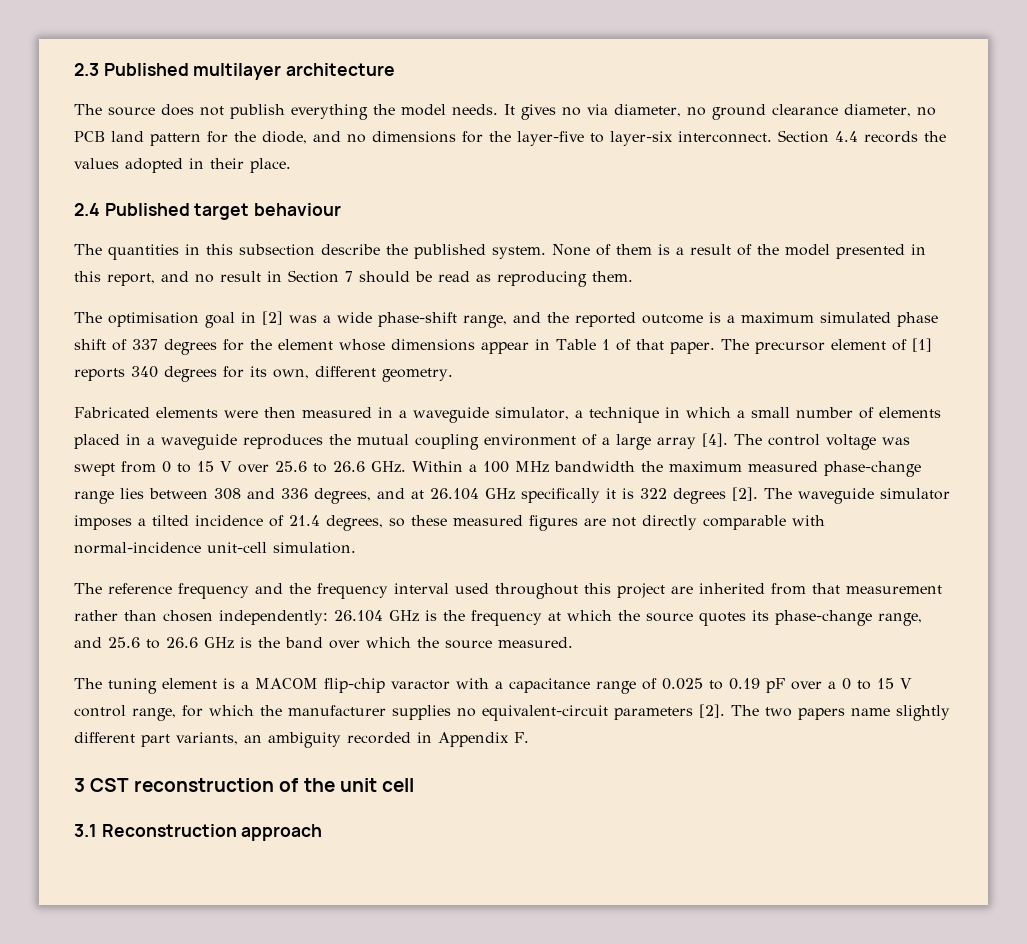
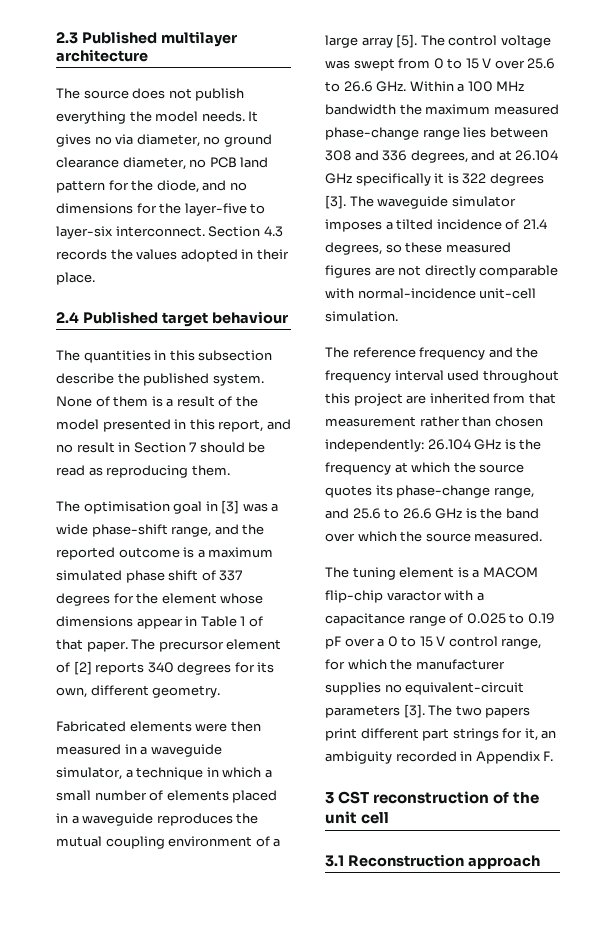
[835,131,858,142] 4.4 -> [263,226,283,237] 4.3
[262,311,283,325] [2] -> [221,500,240,514] [3]
[911,338,932,352] [1] -> [73,661,92,675] [2]
[702,433,728,447] [4]. -> [396,34,418,48] [5].
[732,487,758,501] [2]. -> [325,195,346,209] [3].
[699,704,725,718] [2]. -> [403,704,425,718] [3].
[851,705,950,721] [74,732,238,747] name slightly different part variants, -> [325,728,538,741] print different part strings for it,

